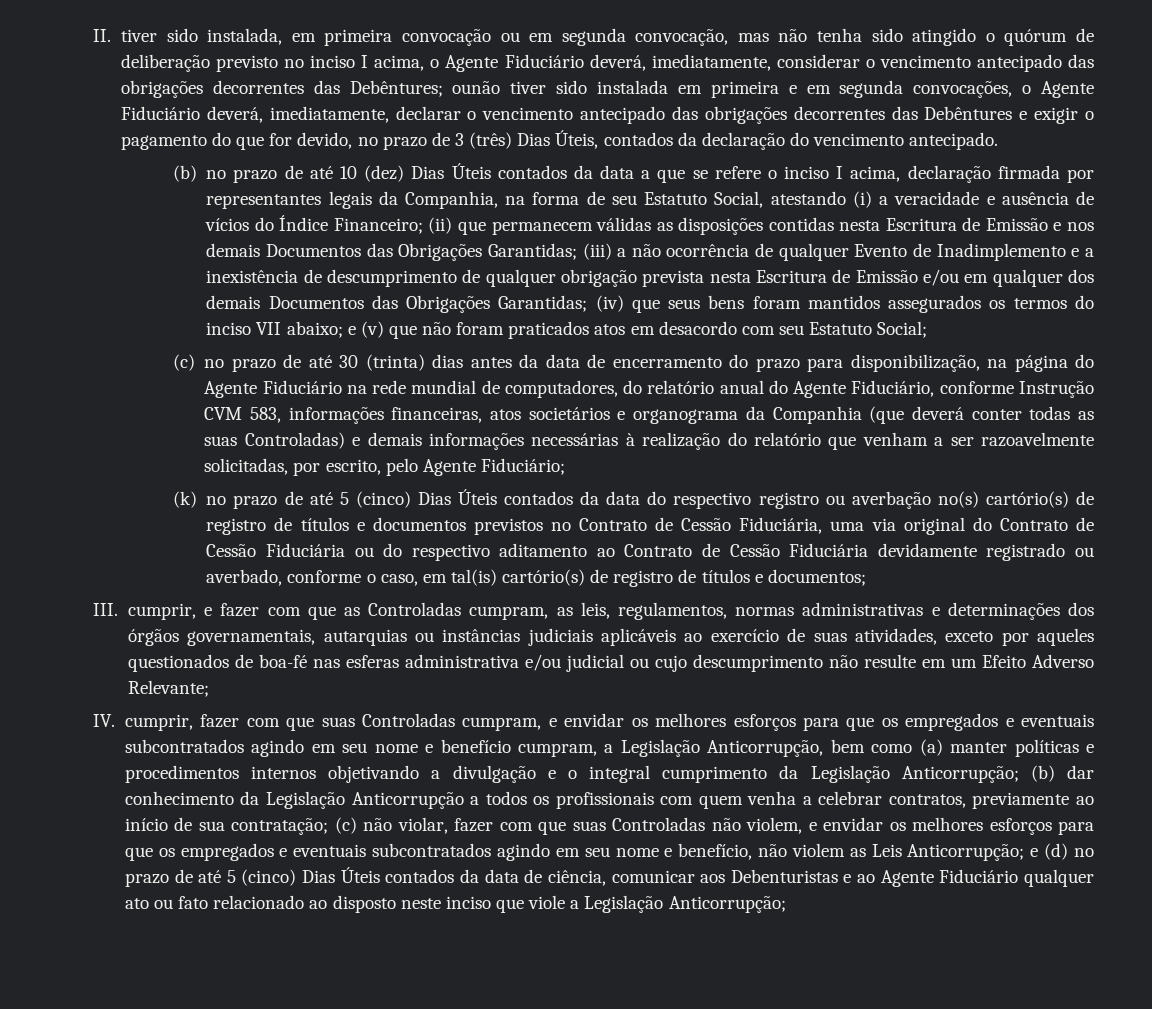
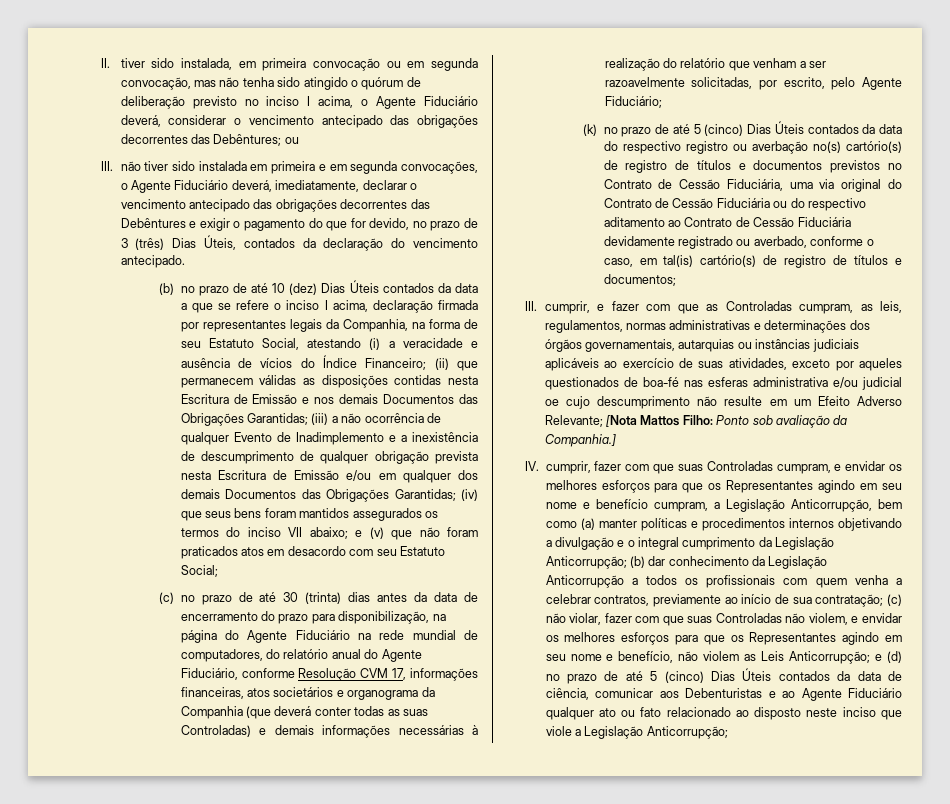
[651,54,771,71] imediatamente, -> (161, 121) none
[452,81,501,94] ounão -> [284,137,299,144] [101,161,141,171] ou // III. não
[1018,381,1094,398] [204,407,282,423] Instrução CVM 583, -> [298,668,407,681] Resolução CVM 17,
[629,658,649,668] ou -> [544,399,559,406] oe
(209, 688) none -> [606,415,848,428] [544,434,616,447] [Nota Mattos Filho: Ponto sob avaliação da Companhia.]
[905,713,1094,731] [124,739,244,753] empregados e eventuais subcontratados -> [726,480,814,493] Representantes
[180,843,492,861] empregados e eventuais subcontratados -> [749,632,837,645] Representantes

